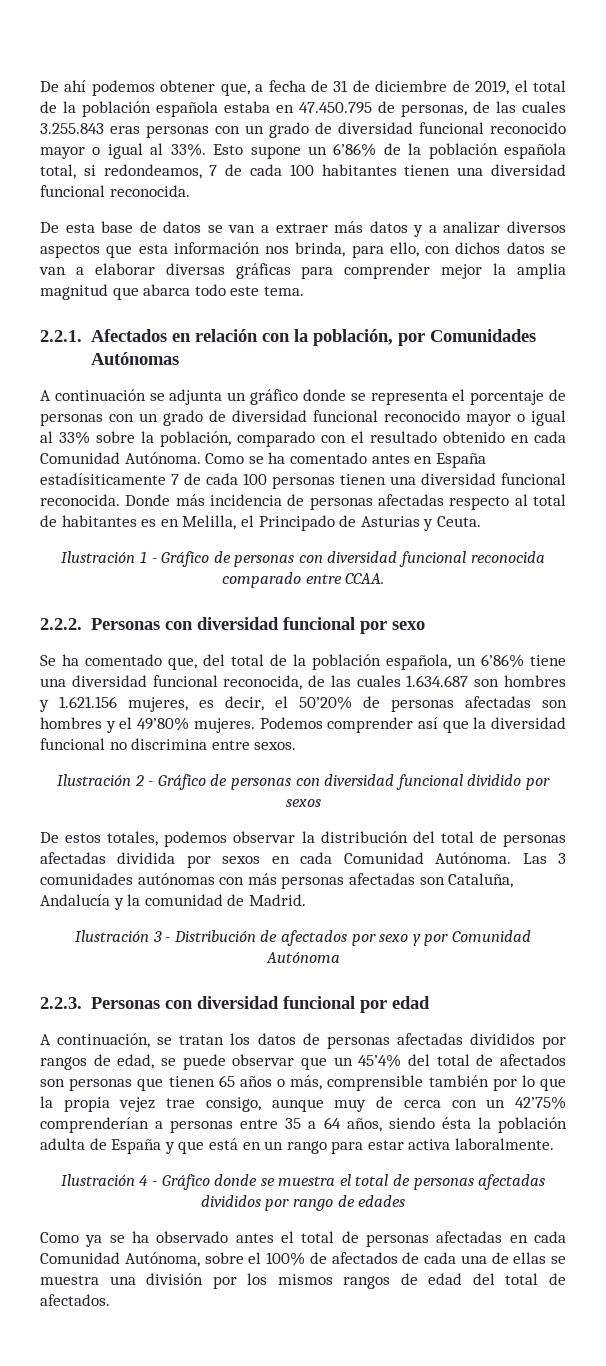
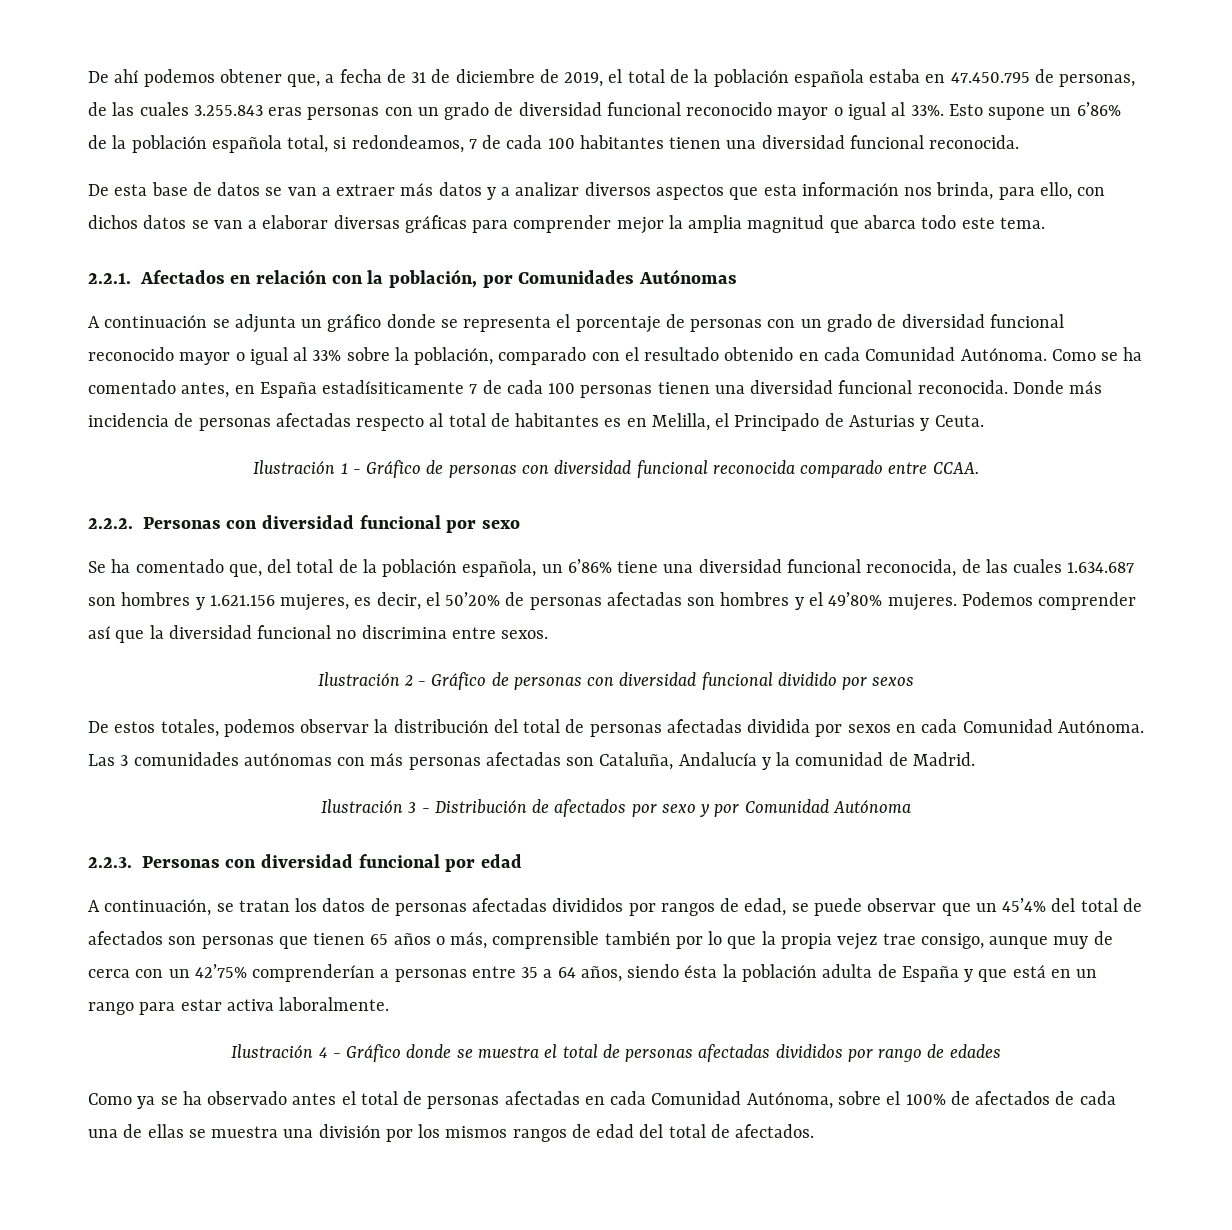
[371,454,410,464] antes -> [181,382,230,398] antes,

